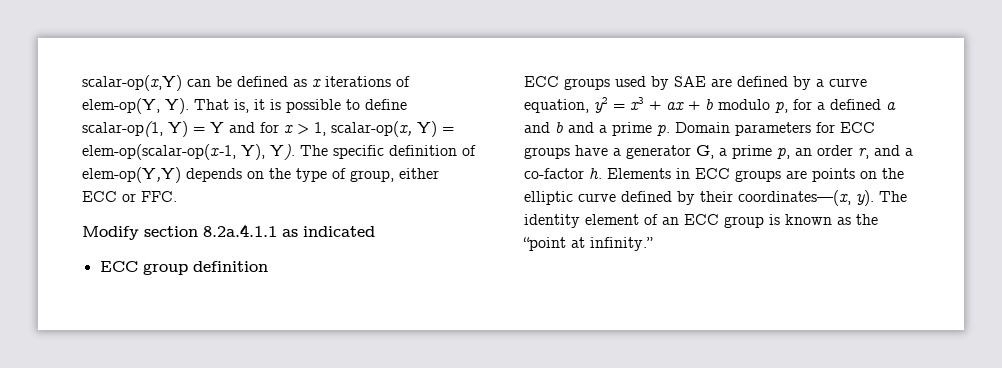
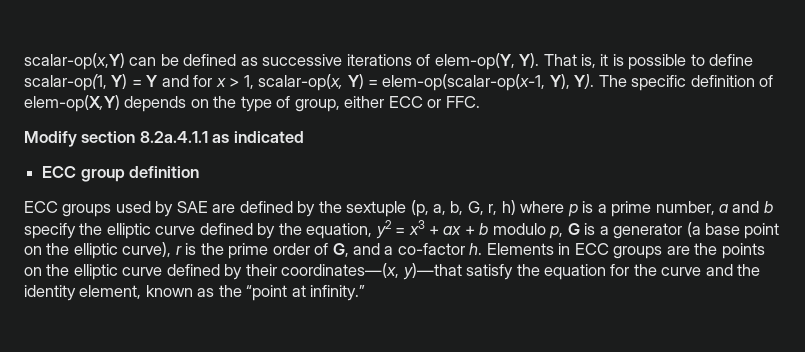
[312,79,321,88] x -> [262,54,343,66] successive
[82,167,181,183] elem-op(Y,Y) -> [24,95,120,112] elem-op(X,Y)
[816,78,867,87] a curve -> [318,200,773,217] [24,223,302,239] the sextuple (p, a, b, G, r, h) where p is a prime number, a and b specify the elliptic curve defined by the
[793,99,896,110] [524,122,875,136] [524,145,869,159] for a defined a and b and a prime p. Domain parameters for ECC groups have a generator G, a prime p, an order r, -> [567,222,780,239] [24,242,349,259] G is a generator (a base point on the elliptic curve), r is the prime order of G,
(807, 174) none -> [694,243,718,255] the
[856,190,907,206] [524,214,780,228] y). The identity element of an ECC group is -> [402,263,761,280] [24,285,142,301] y)—that satisfy the equation for the curve and the identity element,

